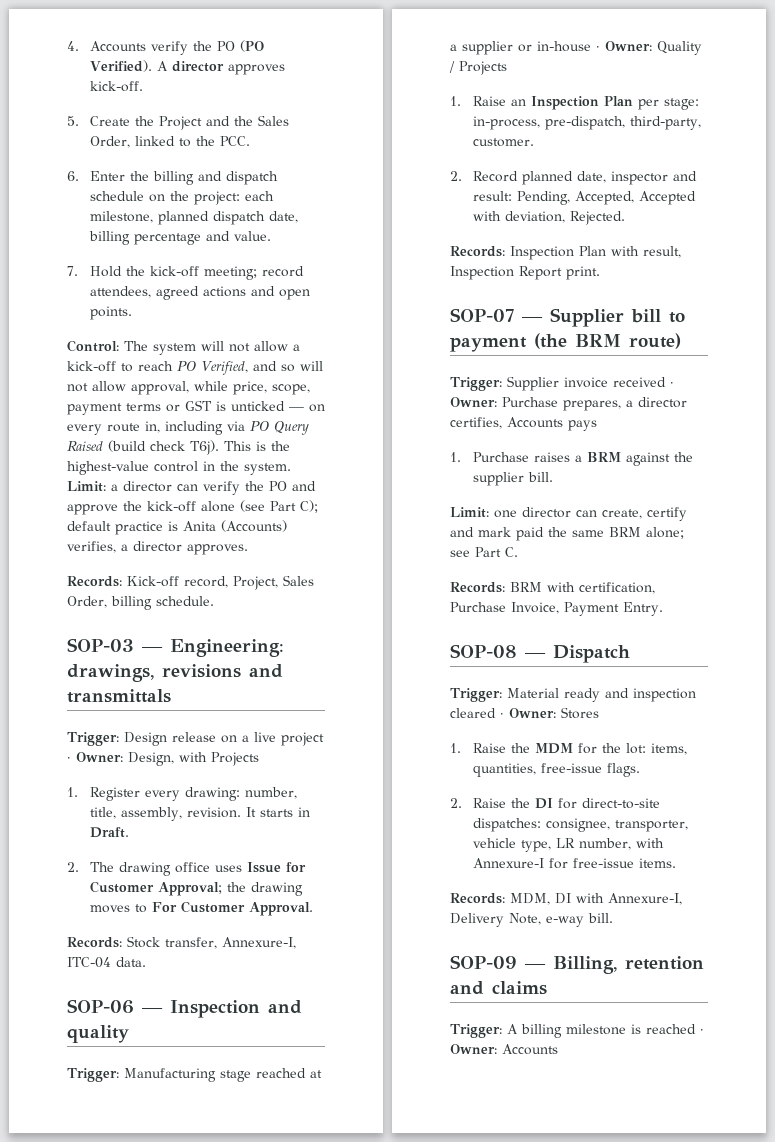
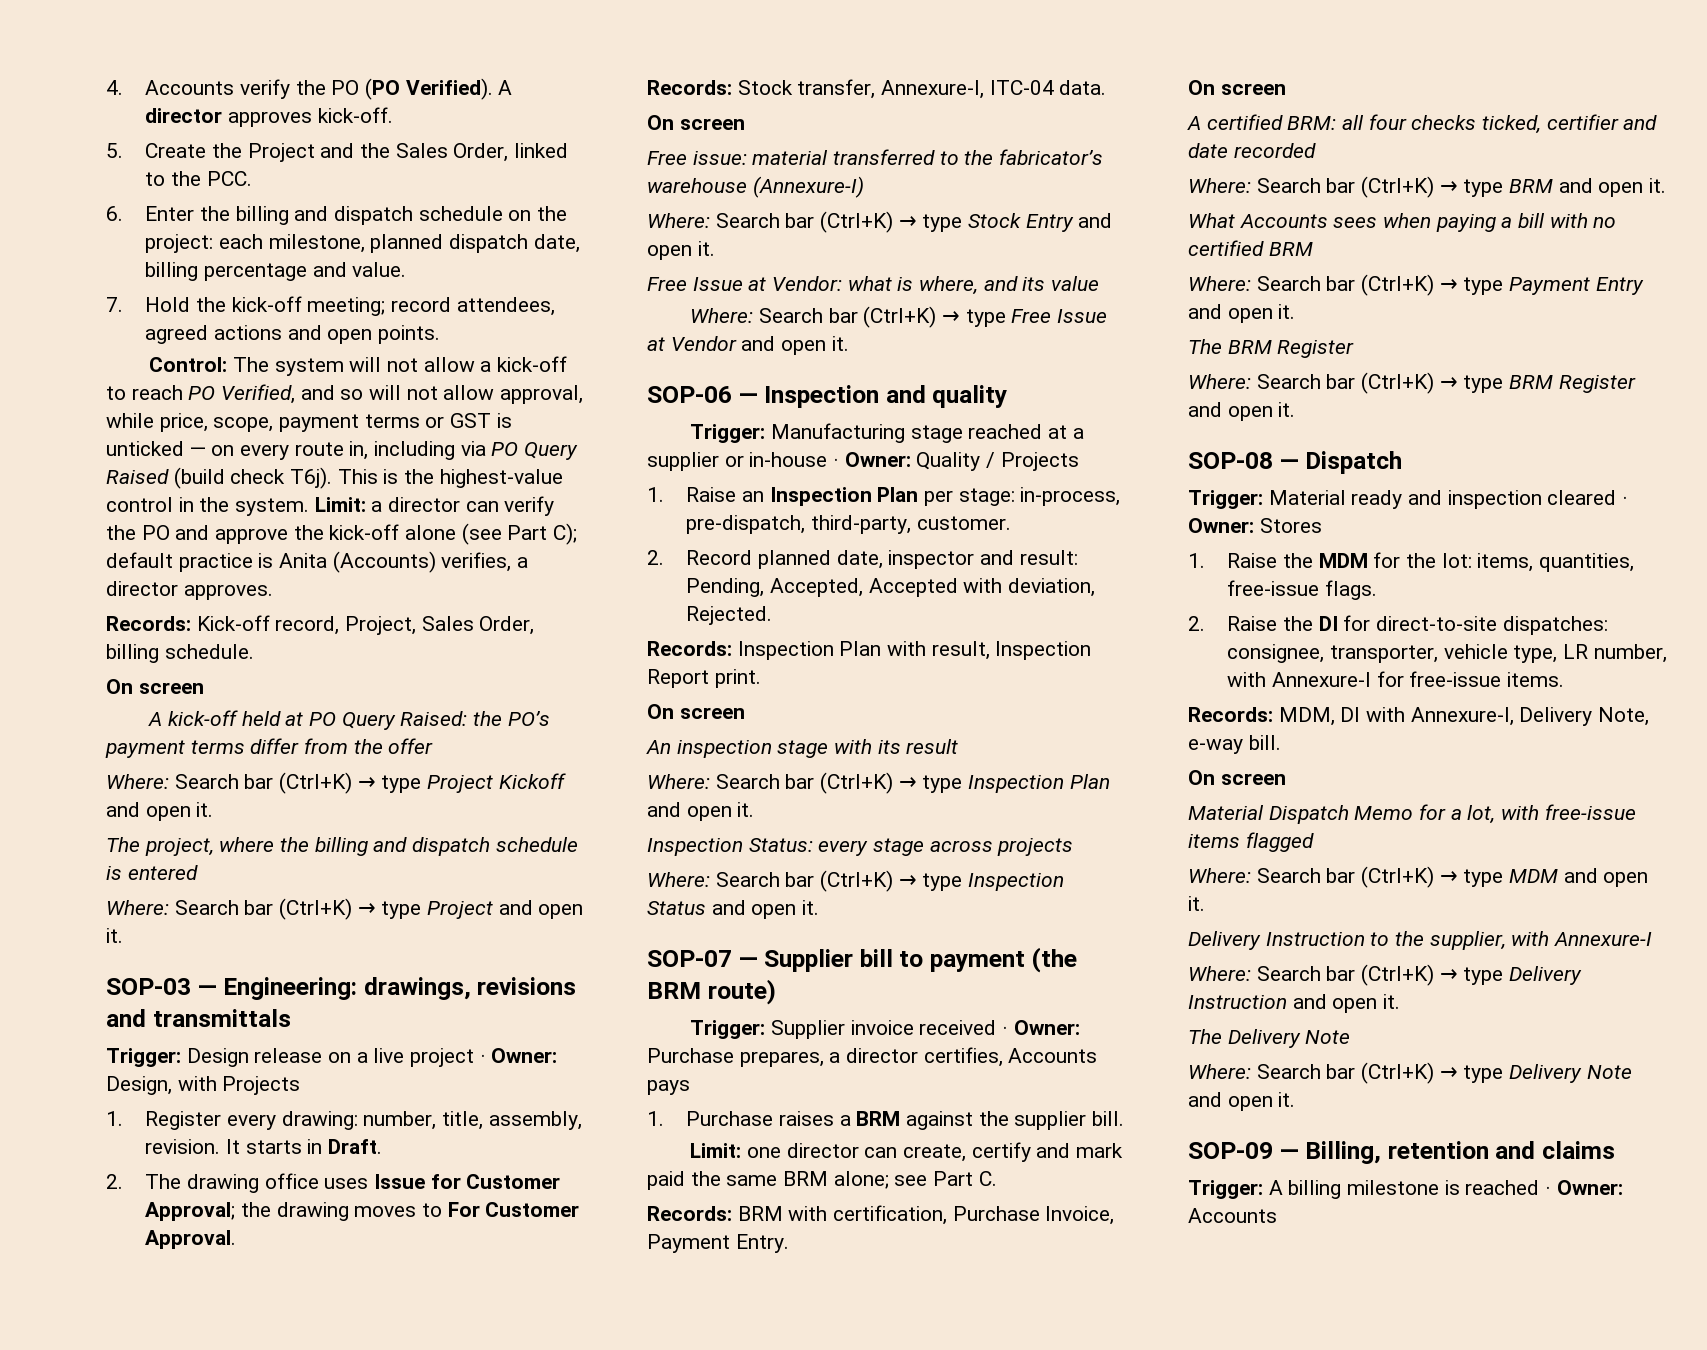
(214, 601) none -> [106,679,204,694] [148,710,550,730] [105,738,434,758] [106,772,566,794] [106,802,214,821] [106,837,578,856] [106,865,198,880] [106,898,584,920] [106,928,123,943] // On screen // A kick-off held at PO Query Raised: the PO’s payment terms differ from the offer // Where: Search bar (Ctrl+K) → type Project Kickoff and open it. // The project, where the billing and dispatch schedule is entered // Where: Search bar (Ctrl+K) → type Project and open it.
(146, 962) none -> [647,115,745,130] [647,149,1104,165] [647,176,864,198] [647,211,1113,233] [647,241,715,260] [647,276,1100,295] [690,306,1107,328] [647,336,849,355] // On screen // Free issue: material transferred to the fabricator’s warehouse (Annexure-I) // Where: Search bar (Ctrl+K) → type Stock Entry and open it. // Free Issue at Vendor: what is where, and its value // Where: Search bar (Ctrl+K) → type Free Issue at Vendor and open it.
(600, 273) none -> [647,704,745,719] [646,739,959,758] [647,772,1110,794] [647,802,755,821] [647,838,1074,856] [647,870,1065,892] [647,900,820,919] // On screen // An inspection stage with its result // Where: Search bar (Ctrl+K) → type Inspection Plan and open it. // Inspection Status: every stage across projects // Where: Search bar (Ctrl+K) → type Inspection Status and open it.
(663, 609) none -> [1188,80,1286,95] [1187,114,1658,134] [1188,143,1316,158] [1188,176,1667,198] [1188,213,1617,232] [1188,240,1313,256] [1188,274,1644,296] [1188,304,1296,323] [1188,339,1355,358] [1188,372,1636,394] [1188,402,1296,421] // On screen // A certified BRM: all four checks ticked, certifier and date recorded // Where: Search bar (Ctrl+K) → type BRM and open it. // What Accounts sees when paying a bill with no certified BRM // Where: Search bar (Ctrl+K) → type Payment Entry and open it. // The BRM Register // Where: Search bar (Ctrl+K) → type BRM Register and open it.
(613, 918) none -> [1188,770,1286,785] [1188,804,1636,824] [1188,832,1314,852] [1188,866,1649,888] [1188,896,1205,911] [1188,931,1653,950] [1188,964,1583,986] [1188,994,1401,1013] [1188,1029,1351,1048] [1188,1062,1632,1084] [1188,1092,1296,1111] // On screen // Material Dispatch Memo for a lot, with free-issue items flagged // Where: Search bar (Ctrl+K) → type MDM and open it. // Delivery Instruction to the supplier, with Annexure-I // Where: Search bar (Ctrl+K) → type Delivery Instruction and open it. // The Delivery Note // Where: Search bar (Ctrl+K) → type Delivery Note and open it.

